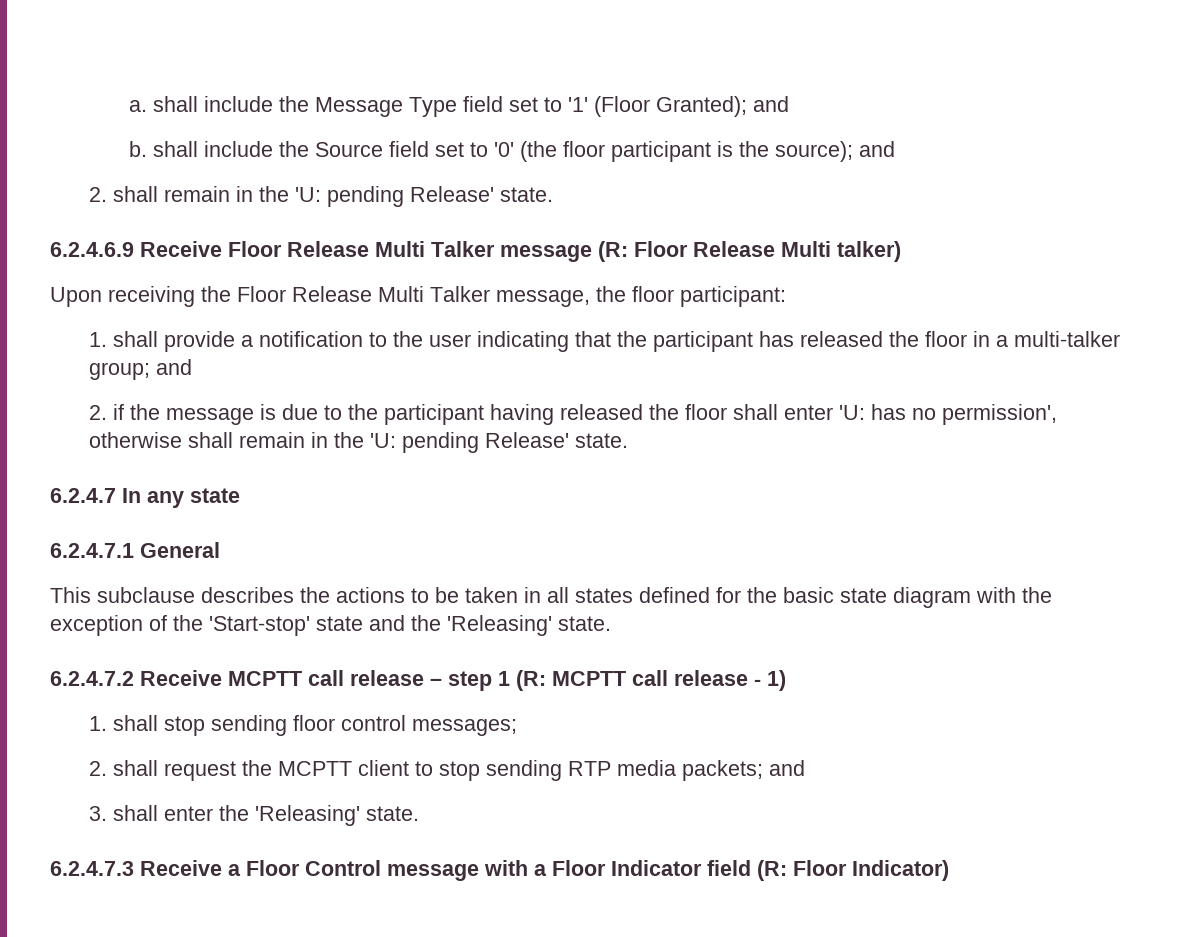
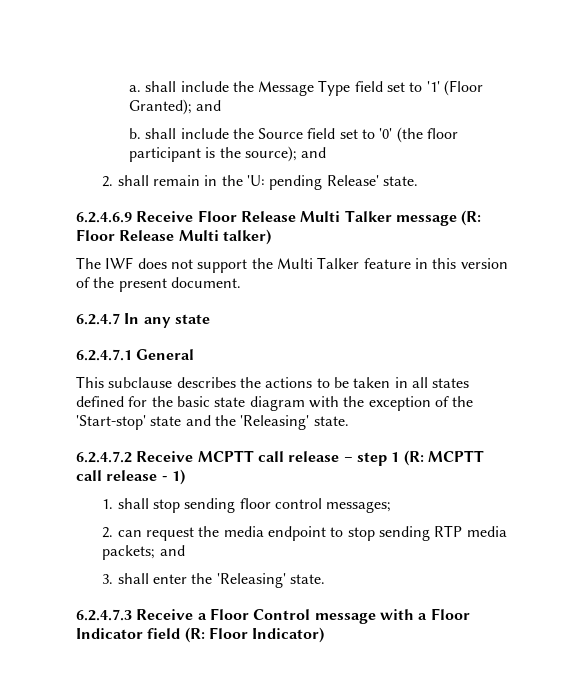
[50,286,786,307] [89,331,1121,352] [89,359,193,380] [89,404,1058,425] [89,432,629,453] Upon receiving the Floor Release Multi Talker message, the floor participant: // 1. shall provide a notification to the user indicating that the participant has released the floor in a multi-talker group; and // 2. if the message is due to the participant having released the floor shall enter 'U: has no permission', otherwise shall remain in the 'U: pending Release' state. -> [76,257,508,273] [76,277,241,292] The IWF does not support the Multi Talker feature in this version of the present document.
[113,760,159,776] shall -> [117,530,142,537] can
[278,760,410,776] MCPTT client -> [223,526,327,541] media endpoint

